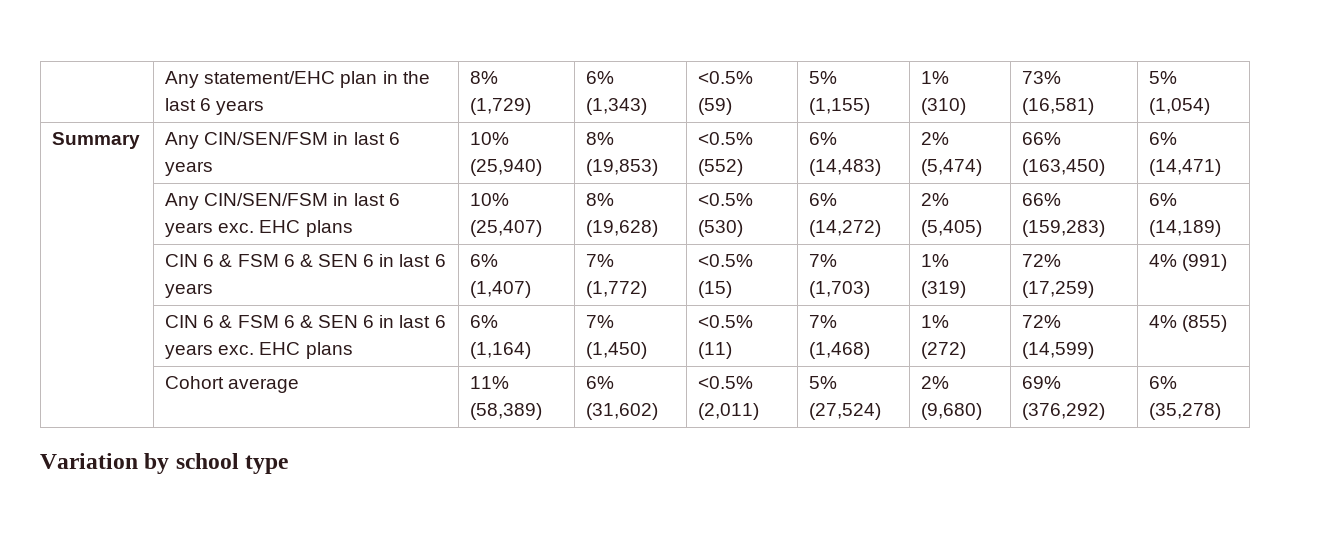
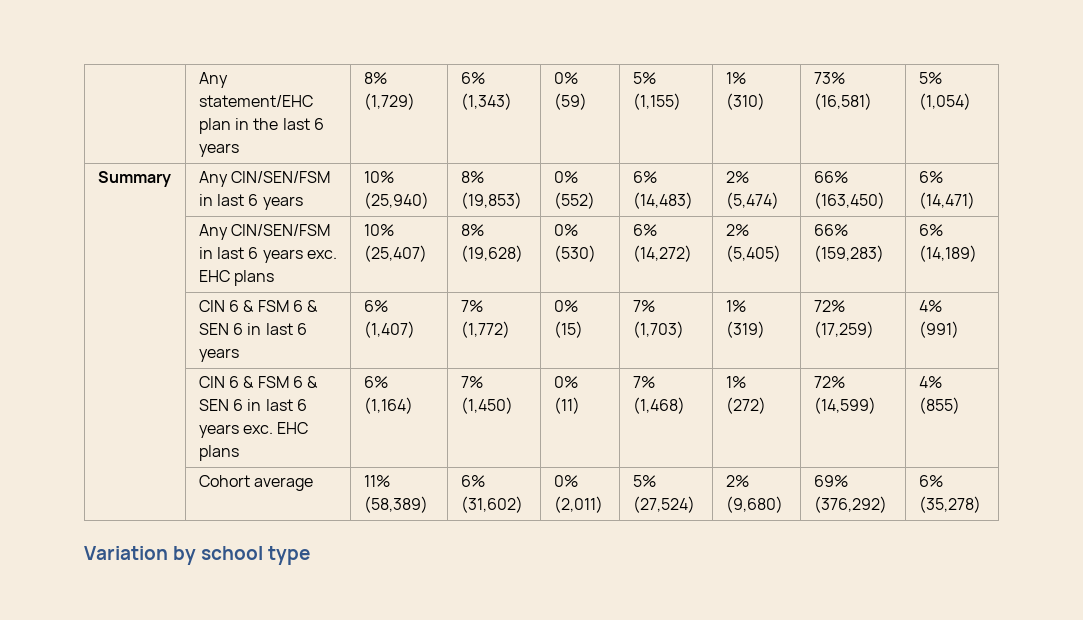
[698,71,754,84] <0.5% -> [553,72,578,84] 0%
[698,132,754,145] <0.5% -> [553,171,578,183] 0%
[698,193,754,206] <0.5% -> [553,224,578,236] 0%
[698,254,754,267] <0.5% -> [553,300,578,312] 0%
[698,315,754,328] <0.5% -> [553,376,578,388] 0%
[698,376,754,389] <0.5% -> [553,475,578,487] 0%

